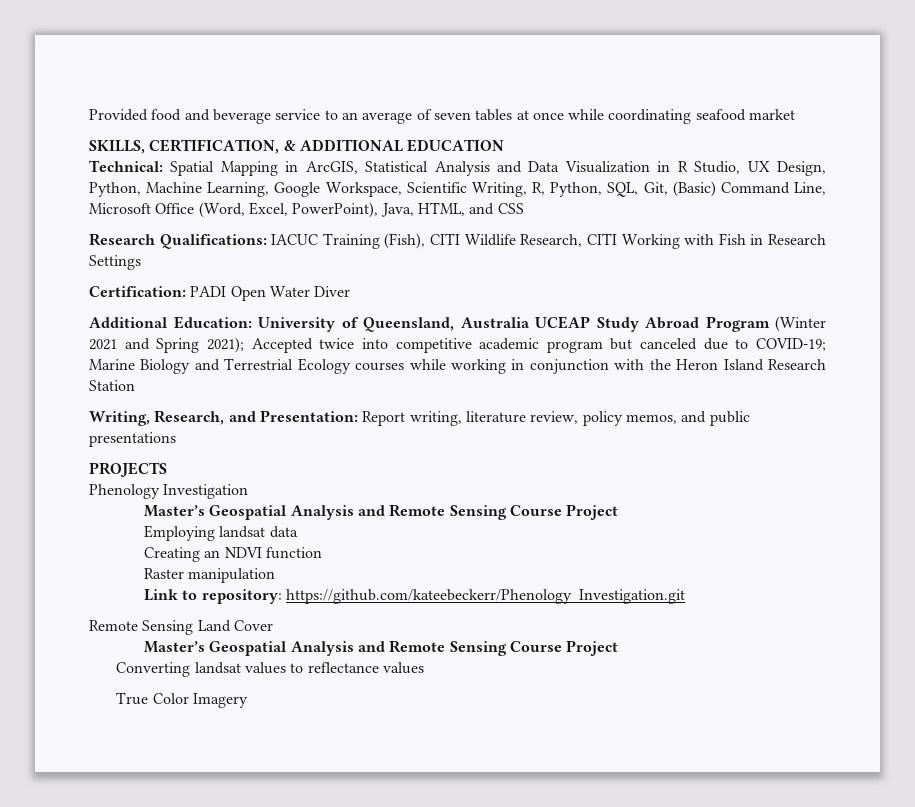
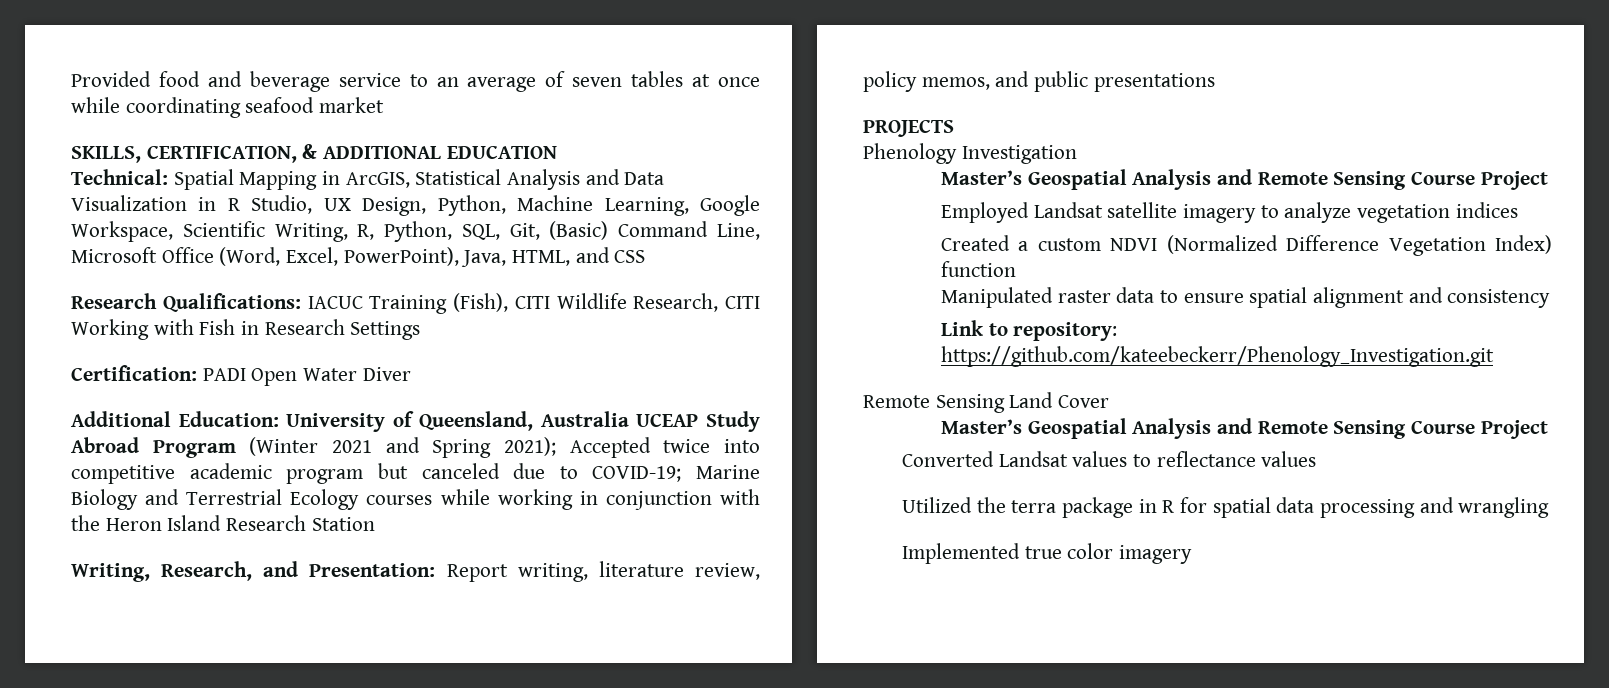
[143,525,298,541] [143,547,322,562] [143,568,276,583] Employing landsat data // Creating an NDVI function // Raster manipulation -> [940,202,1518,223] [940,235,1552,256] [940,261,1016,277] [940,287,1551,308] Employed Landsat satellite imagery to analyze vegetation indices // Created a custom NDVI (Normalized Difference Vegetation Index) function // Manipulated raster data to ensure spatial alignment and consistency
[116,662,241,677] Converting landsat -> [901,451,1068,467] Converted Landsat
[116,692,249,708] True Color Imagery -> [901,497,1550,518] [901,543,1192,564] Utilized the terra package in R for spatial data processing and wrangling // Implemented true color imagery

